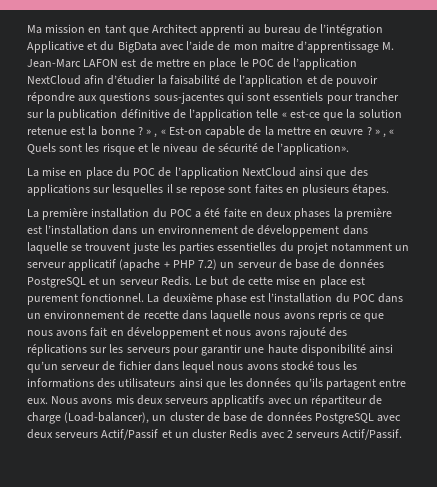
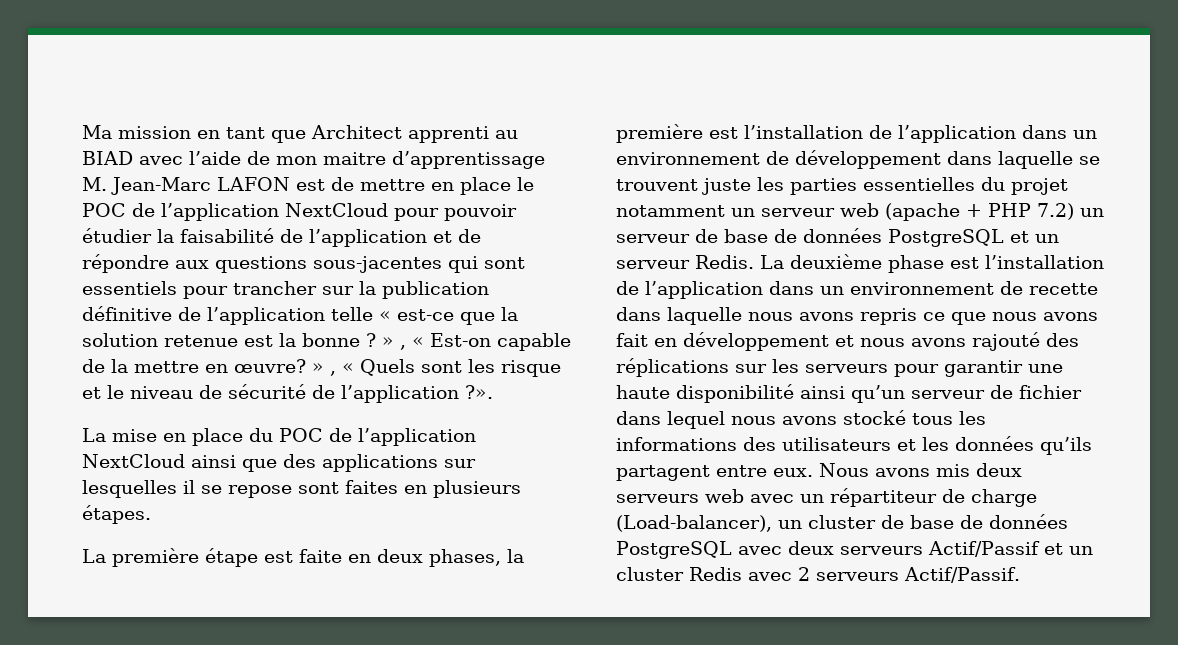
[263,24,384,36] [27,41,157,53] bureau de l’intégration Applicative et du BigData -> [82,151,133,165] BIAD
[84,75,156,85] afin d’étudier -> [394,204,517,221] [82,228,152,243] pour pouvoir étudier
[336,75,379,87] pouvoir -> (481, 236) none
[330,127,372,135] œuvre ? -> [234,359,306,373] œuvre?
[277,143,350,155] l’application». -> [341,385,493,403] l’application ?».
[91,208,221,218] installation du POC a été -> [205,548,293,567] étape est
[294,208,331,220] phases -> [429,549,501,567] phases,
(110, 230) none -> [869,125,1016,143] de l’application
[68,259,117,271] applicatif -> [840,203,879,217] web
[195,276,365,288] [27,293,145,305] Le but de cette mise en place est purement fonctionnel. -> (754, 262) none
[335,293,375,303] du POC -> [616,281,763,299] de l’application
[178,378,226,390] ainsi que -> [897,439,916,451] et
[211,395,265,407] applicatifs -> [705,489,744,503] web

